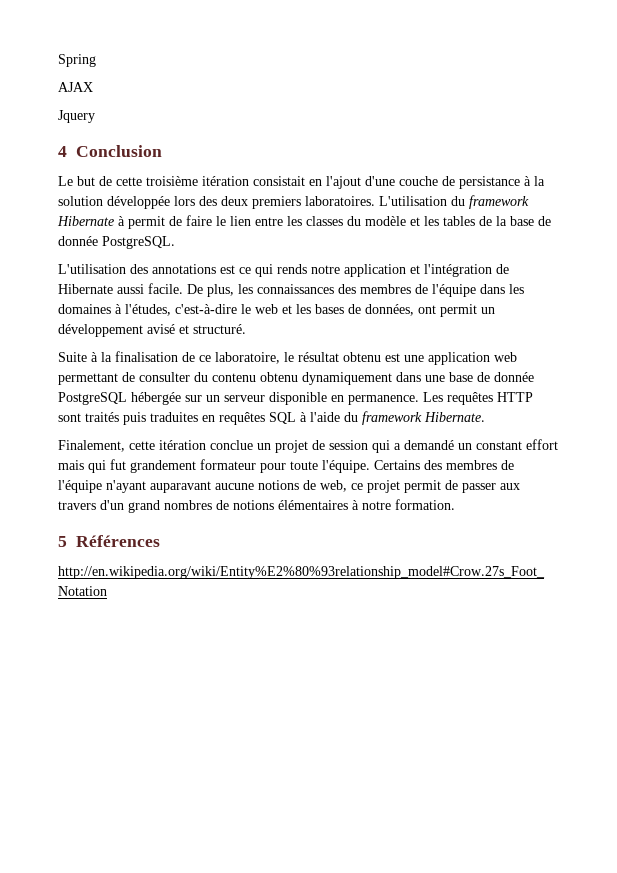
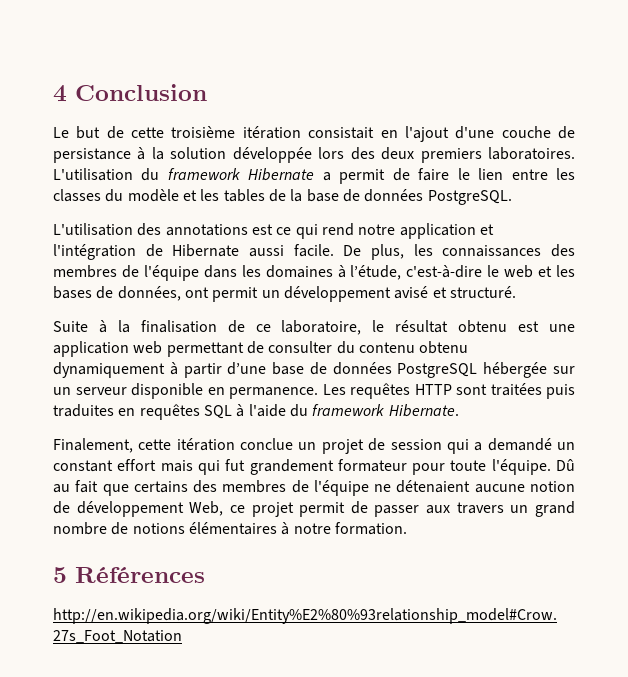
[58,54,96,67] [58,82,93,92] [58,110,95,123] Spring // AJAX // Jquery // -> (53, 93) none
[118,216,125,226] à -> [322,172,331,181] a
[58,236,98,246] donnée -> [364,189,424,202] données
[277,264,307,274] rends -> [321,223,354,236] rend
[125,304,171,316] l'études, -> [350,265,402,280] l’étude,
[396,372,534,382] dans une base de donnée -> [169,362,392,378] à partir d’une base de données
[85,412,119,422] traités -> [490,383,542,396] traitées
[374,460,514,470] [58,480,347,493] Certains des membres de l'équipe n'ayant auparavant aucune notions de web, -> [556,459,575,471] [53,480,575,496] [53,501,224,517] Dû au fait que certains des membres de l'équipe ne détenaient aucune notion de développement Web,
[100,500,212,513] d'un grand nombres -> [510,501,575,517] [53,522,107,535] un grand nombre

